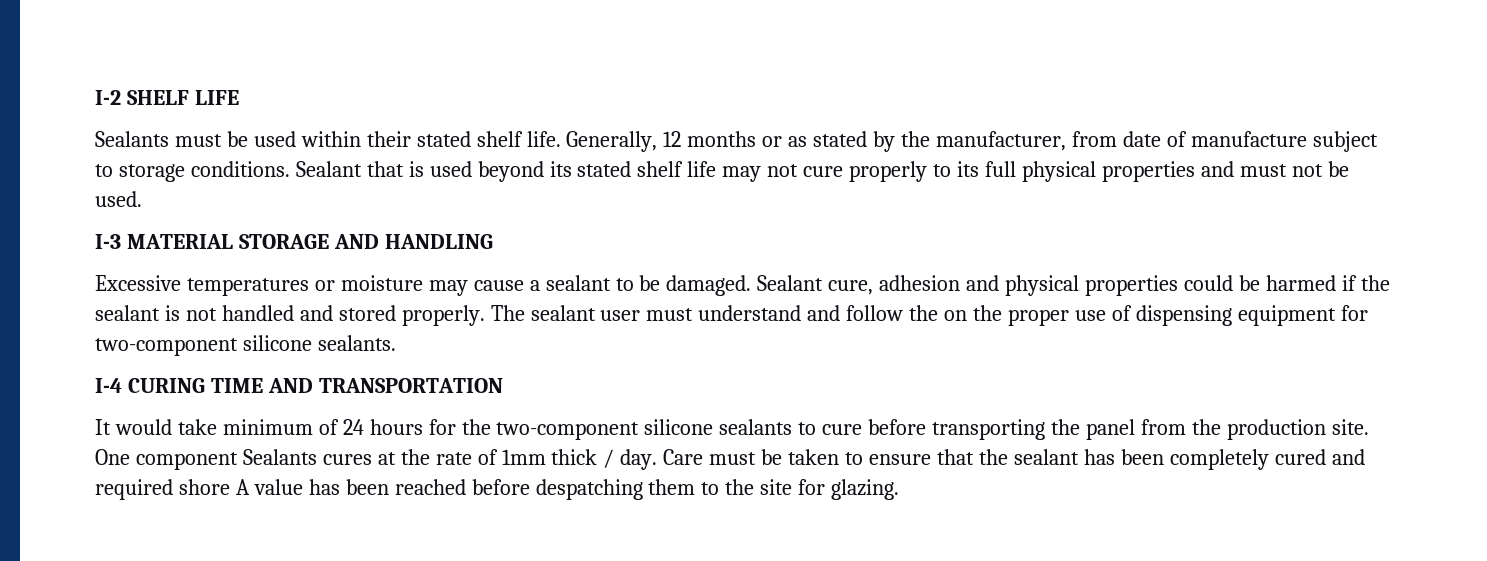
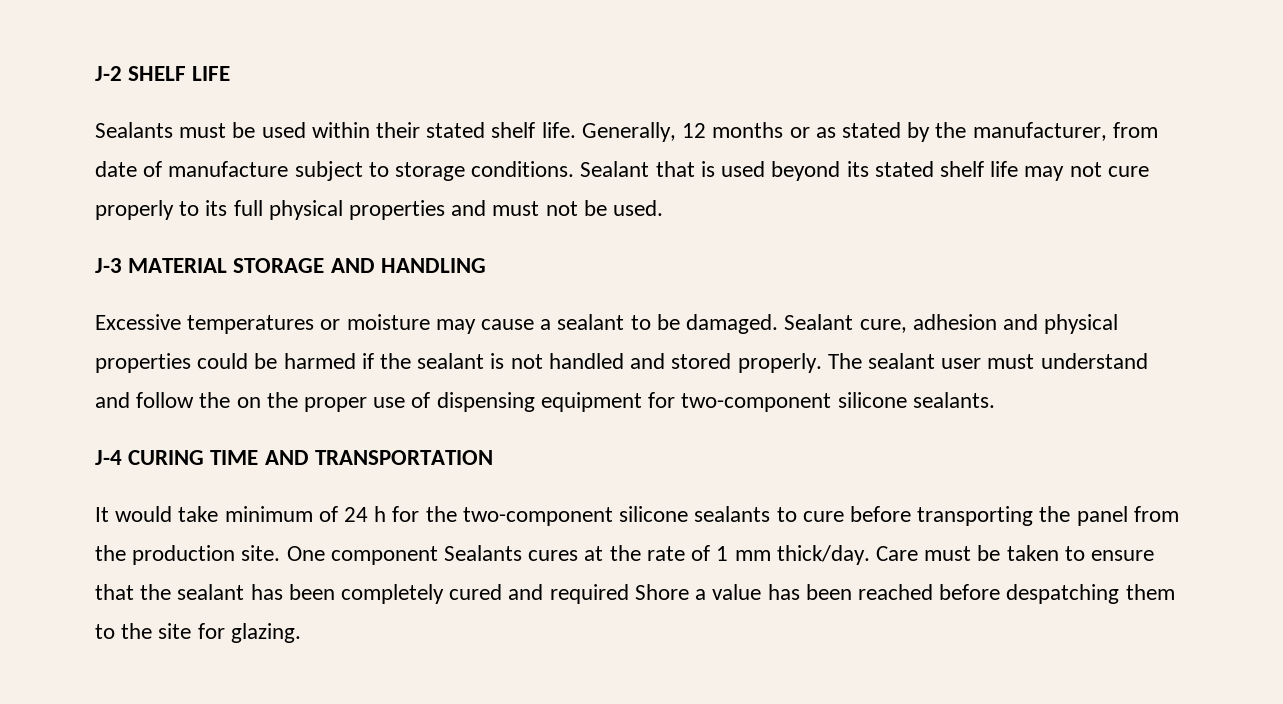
[95,90,121,105] I-2 -> [95,66,122,81] J-2
[95,234,121,249] I-3 -> [95,258,122,273] J-3
[95,378,122,393] I-4 -> [95,450,122,465] J-4
[369,419,423,435] hours -> [374,506,387,522] h
[501,449,658,470] 1mm thick / day. -> [716,545,870,565] 1 mm thick/day.
[178,479,250,495] shore A -> [634,584,707,600] Shore a

